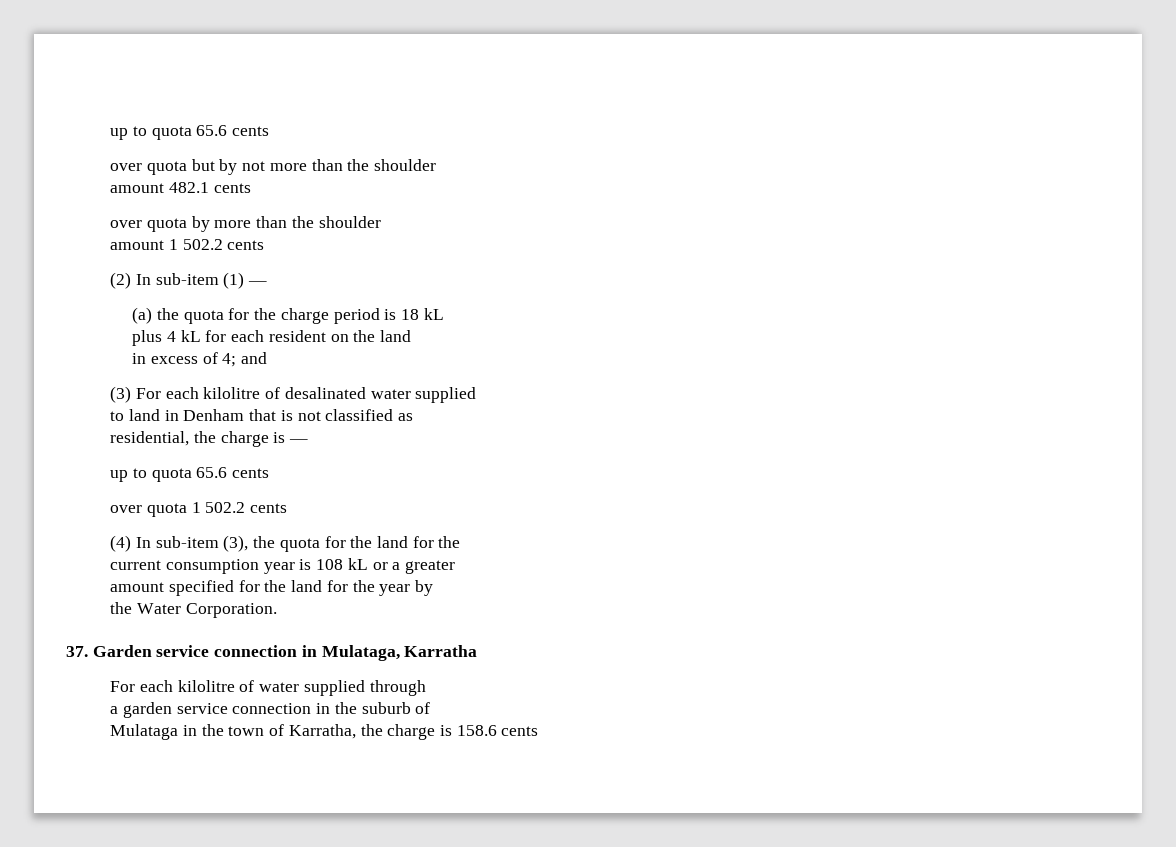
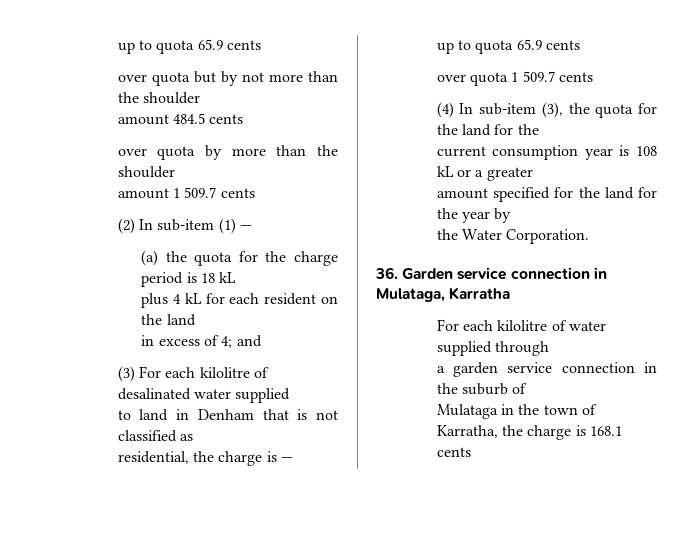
[110,125,228,140] up to quota 65.6 -> [117,39,223,54] up to quota 65.9
[168,182,209,193] 482.1 -> [173,113,206,124] 484.5
[182,239,223,250] 502.2 -> [184,187,217,198] 509.7
[196,467,228,478] 65.6 -> [516,39,542,50] 65.9
[205,502,246,513] 502.2 -> [522,71,555,82] 509.7
[66,646,88,657] 37. -> [375,267,398,279] 36.
[456,725,497,736] 158.6 -> [590,426,623,436] 168.1

